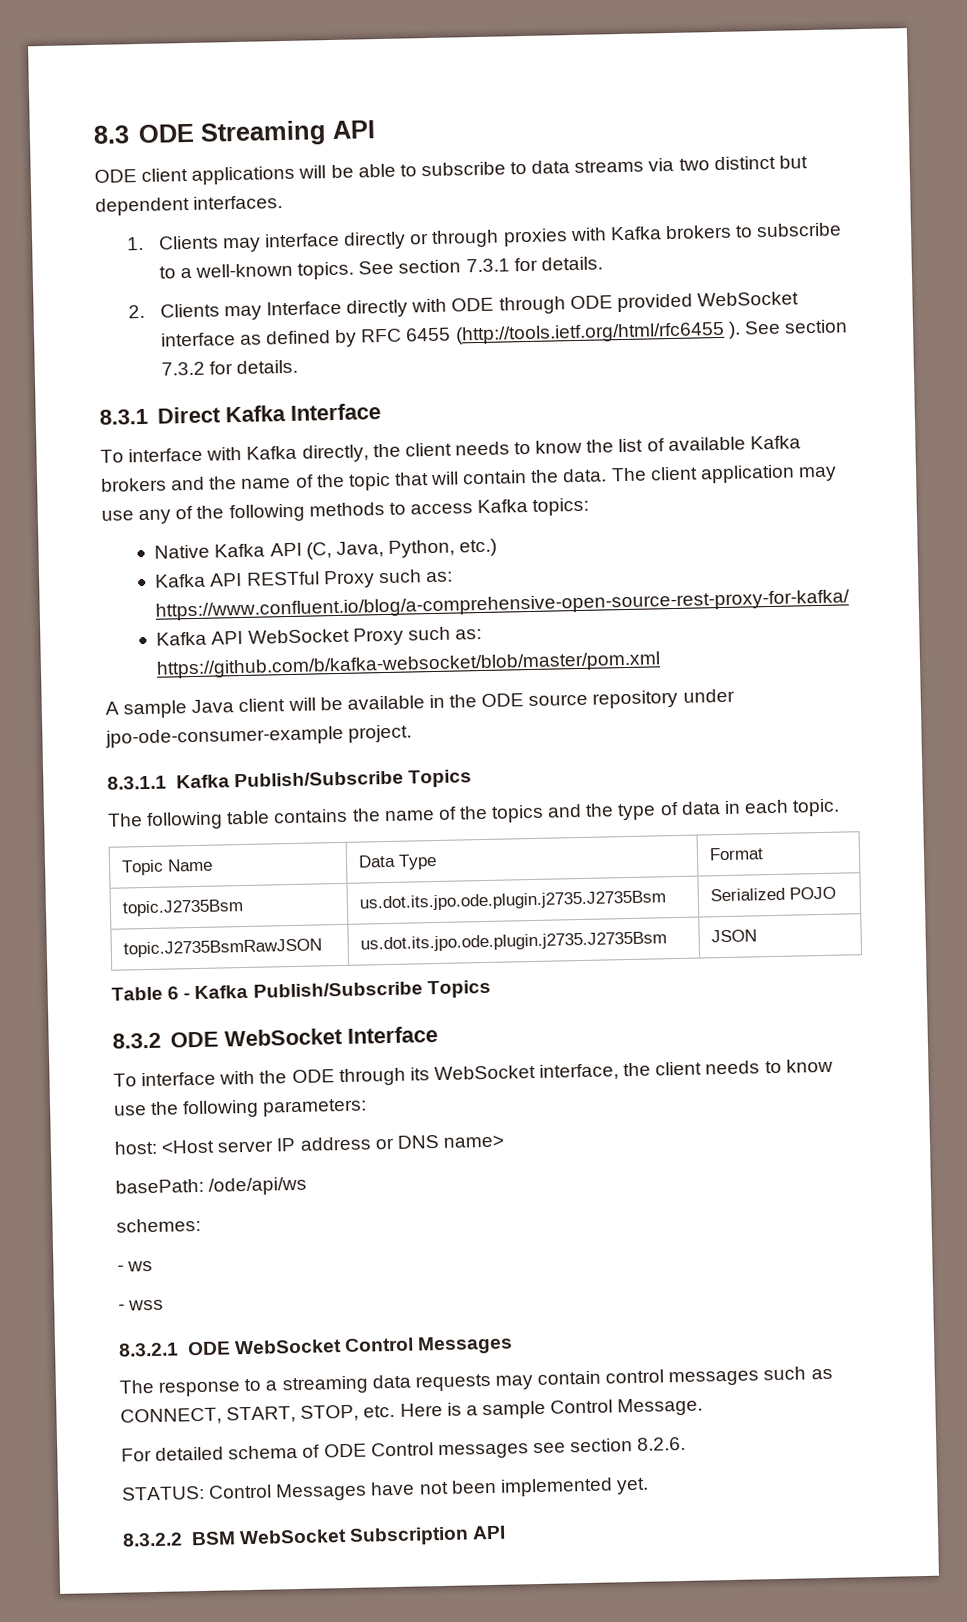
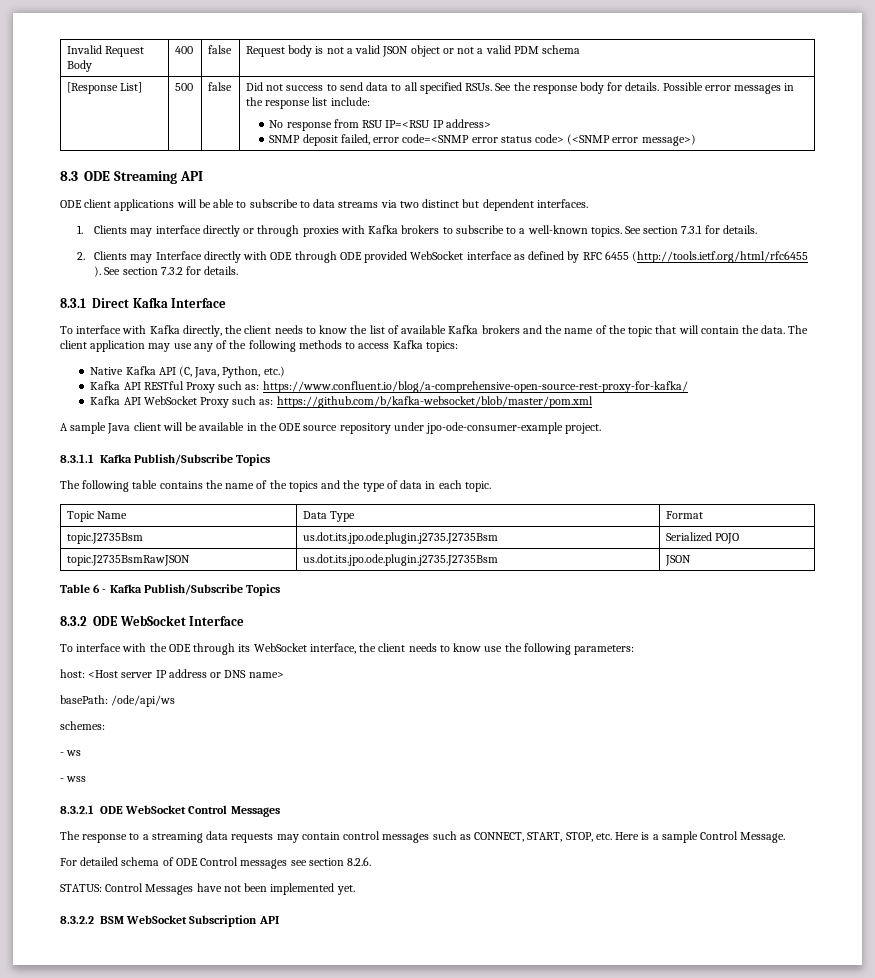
(93, 134) none -> [66,45,145,57] [66,60,92,72] [174,46,193,54] [207,45,232,54] [245,45,580,57] [66,82,143,94] [174,83,193,91] [207,82,232,91] [245,82,795,94] [245,97,370,109] [269,119,491,131] [269,134,696,146] Invalid Request Body | 400 | false | Request body is not a valid JSON object or not a valid PDM schema // [Response List] | 500 | false | Did not success to send data to all specified RSUs. See the response body for details. Possible error messages in the response list include: // No response from RSU IP=<RSU IP address> // SNMP deposit failed, error code=<SNMP error status code> (<SNMP error message>) //

